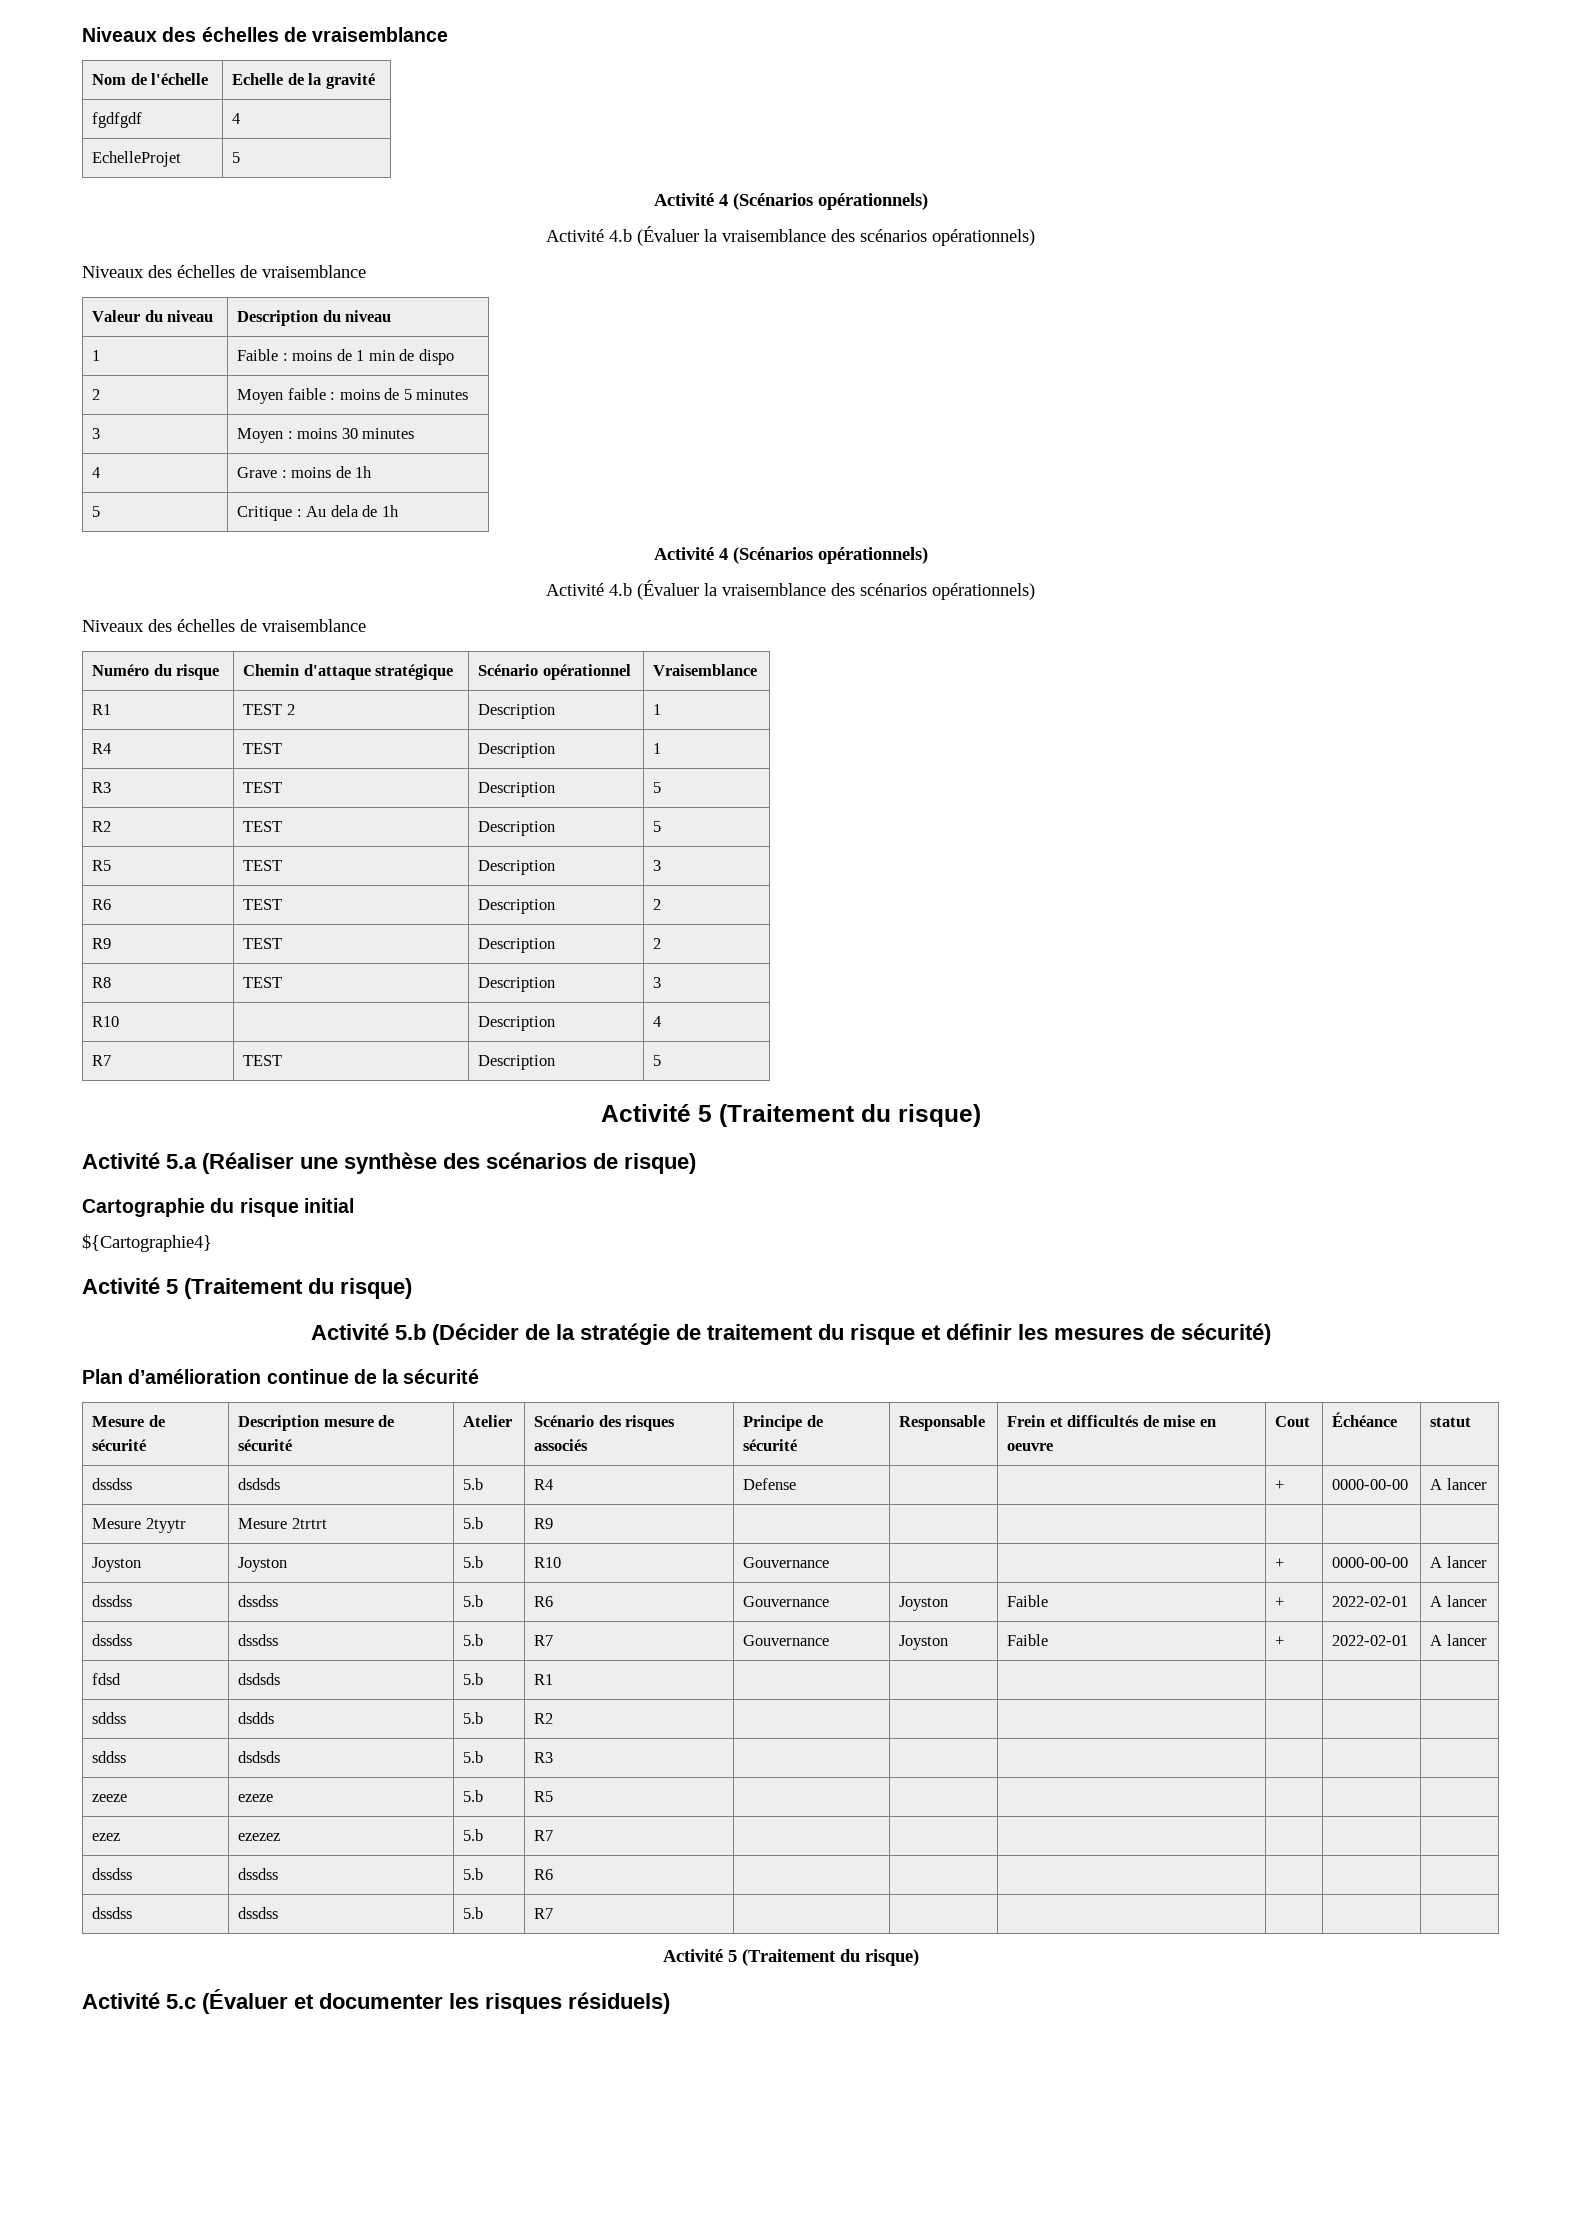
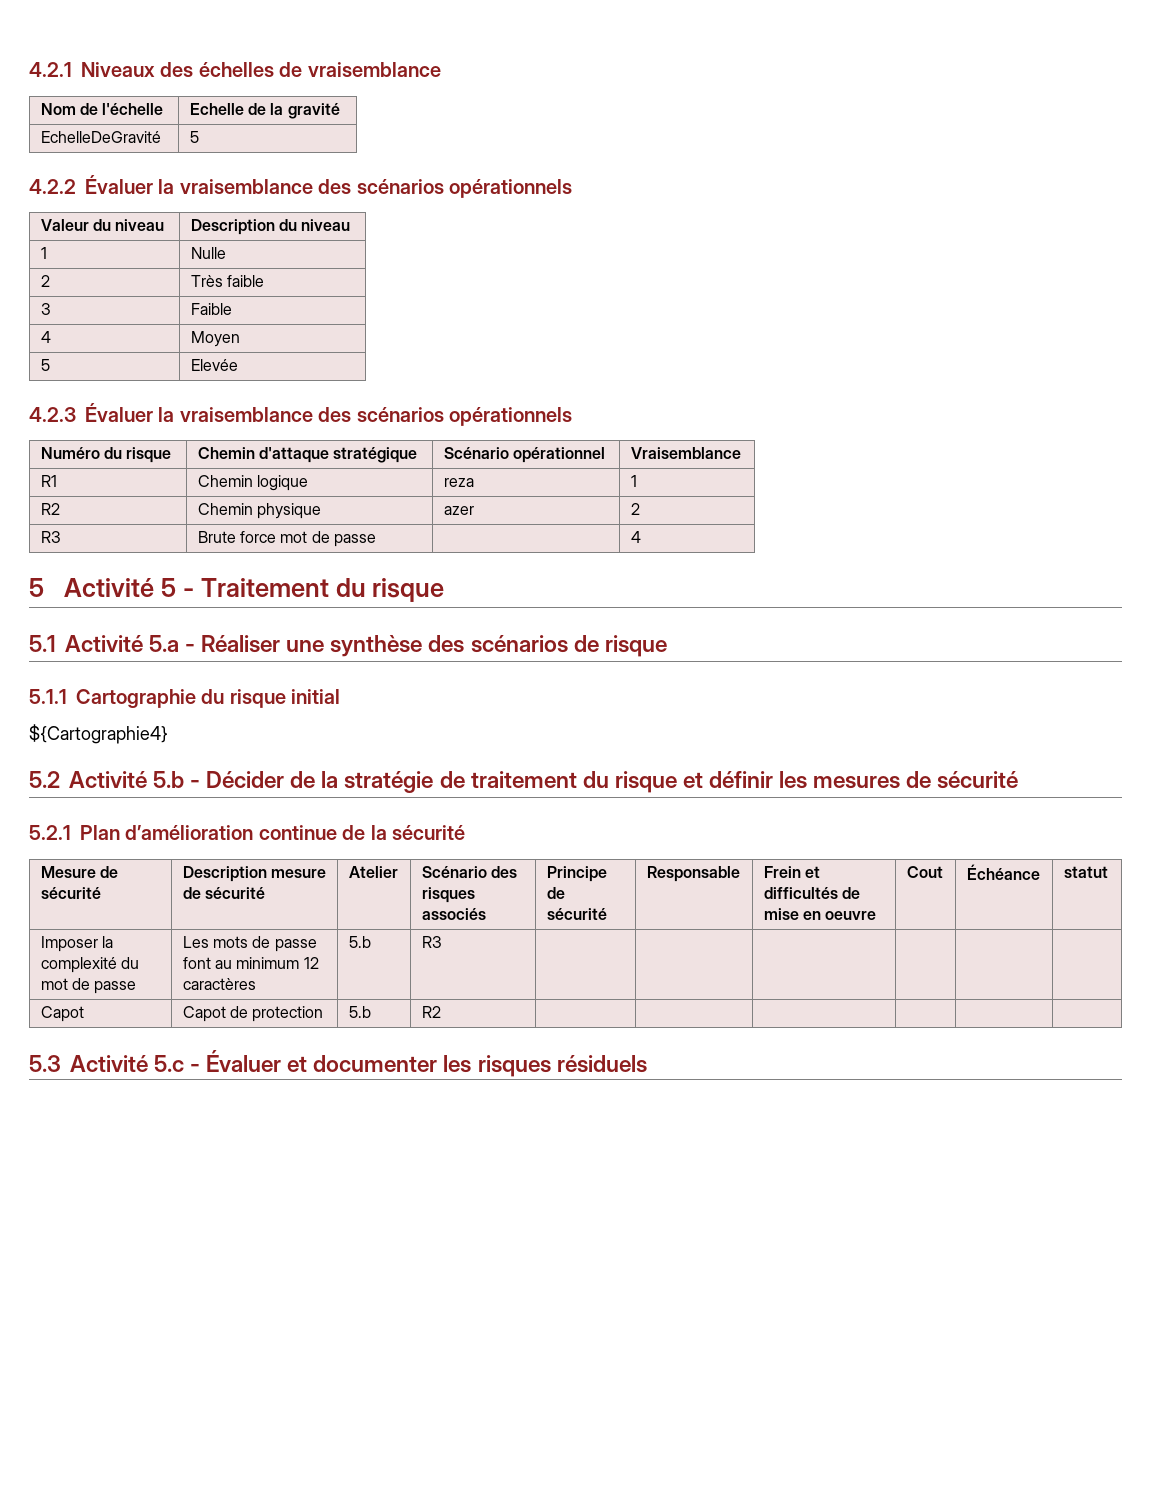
(82, 34) none -> [29,62,72,77] 4.2.1
[92,112,143,128] [232,113,241,124] [92,151,182,167] [232,152,241,163] [653,193,928,210] [546,226,1035,246] [82,265,366,278] fgdfgdf | 4 // EchelleProjet | 5 // Activité 4 (Scénarios opérationnels) // Activité 4.b (Évaluer la vraisemblance des scénarios opérationnels) // Niveaux des échelles de vraisemblance -> [40,131,161,143] [189,131,199,143] [29,175,572,198] EchelleDeGravité | 5 // 4.2.2 Évaluer la vraisemblance des scénarios opérationnels
[237,349,454,365] [92,389,101,400] [237,389,284,404] Faible : moins de 1 min de dispo // 2 | Moyen -> [190,247,226,259] [40,275,50,287] [190,275,223,287] Nulle // 2 | Très
[330,388,469,400] [92,428,101,439] [237,428,415,443] [92,467,101,478] [237,466,373,478] [92,506,101,517] [237,505,399,521] [653,547,928,564] [546,580,1035,600] [82,619,366,632] : moins de 5 minutes // 3 | Moyen : moins 30 minutes // 4 | Grave : moins de 1h // 5 | Critique : Au dela de 1h // Activité 4 (Scénarios opérationnels) // Activité 4.b (Évaluer la vraisemblance des scénarios opérationnels) // Niveaux des échelles de vraisemblance -> [40,303,51,315] [190,303,232,315] [40,331,51,343] [190,331,240,347] [40,359,50,371] [190,359,238,371] [29,403,572,426] // 3 | Faible // 4 | Moyen // 5 | Elevée // 4.2.3 Évaluer la vraisemblance des scénarios opérationnels
[243,704,295,715] [478,704,556,719] [653,704,662,715] [92,743,112,754] [243,743,283,754] [478,743,556,758] [653,743,662,754] [92,782,112,793] [243,782,283,793] [478,782,556,797] [653,782,662,793] [92,821,112,832] [243,821,283,832] [478,821,556,836] [653,821,662,832] [92,860,112,871] [243,860,283,871] [478,860,556,875] [653,860,662,871] [92,899,112,910] [243,899,283,910] [478,899,556,914] [653,899,662,910] [92,938,112,949] [243,938,283,949] [478,938,556,953] [653,938,662,949] [92,977,112,988] [243,977,283,988] [478,977,556,992] [653,977,662,988] [92,1016,120,1027] [478,1016,556,1031] [653,1016,662,1027] [92,1055,112,1066] [243,1055,283,1066] [478,1055,556,1070] [653,1055,662,1066] [600,1104,981,1127] [82,1152,294,1174] TEST 2 | Description | 1 // R4 | TEST | Description | 1 // R3 | TEST | Description | 5 // R2 | TEST | Description | 5 // R5 | TEST | Description | 3 // R6 | TEST | Description | 2 // R9 | TEST | Description | 2 // R8 | TEST | Description | 3 // R10 | | Description | 4 // R7 | TEST | Description | 5 // Activité 5 (Traitement du risque) // Activité 5.a (Réaliser -> [197,475,308,491] [443,478,474,487] [630,475,637,487] [40,503,60,515] [197,503,321,519] [443,506,474,515] [630,503,640,515] [40,531,61,543] [197,531,376,547] [630,531,641,543] [29,578,445,602] [29,635,281,653] Chemin logique | reza | 1 // R2 | Chemin physique | azer | 2 // R3 | Brute force mot de passe | | 4 // 5 Activité 5 - Traitement du risque // 5.1 Activité 5.a - Réaliser
[624,1153,696,1174] risque) // -> [604,635,667,657] [29,689,67,704] risque // 5.1.1
[82,1277,412,1299] [310,1323,519,1345] Activité 5 (Traitement du risque) // Activité 5.b (Décider -> [29,771,285,788] 5.2 Activité 5.b - Décider
[1180,1323,1271,1345] sécurité) // -> [937,771,1019,789] [29,825,71,840] sécurité // 5.2.1
[92,1478,133,1490] [238,1478,281,1490] [463,1478,484,1490] [534,1479,554,1490] [743,1478,797,1490] [1275,1480,1285,1490] [1332,1479,1409,1490] [1430,1478,1487,1490] [92,1518,186,1533] [238,1518,327,1529] [463,1517,484,1529] [534,1518,554,1529] [92,1557,142,1572] [238,1557,288,1572] [463,1556,484,1568] [534,1557,562,1568] [743,1557,830,1568] [1275,1558,1285,1568] [1332,1557,1409,1568] [1430,1556,1487,1568] [92,1595,133,1607] [238,1595,279,1607] [463,1595,484,1607] [534,1596,554,1607] [743,1596,830,1607] [899,1596,949,1611] [1007,1595,1049,1607] [1275,1597,1285,1607] [1332,1596,1409,1607] [1430,1595,1487,1607] [92,1634,133,1646] [238,1634,279,1646] [463,1634,484,1646] [534,1635,554,1646] [743,1635,830,1646] [899,1635,949,1650] [1007,1634,1049,1646] [1275,1636,1285,1646] [1332,1635,1409,1646] [1430,1634,1487,1646] [92,1673,122,1685] [238,1673,281,1685] [463,1673,484,1685] [534,1674,554,1685] [92,1712,127,1724] [238,1712,275,1724] [463,1712,484,1724] [534,1713,554,1724] [92,1751,127,1763] [238,1751,281,1763] [463,1751,484,1763] [534,1752,554,1763] [92,1794,128,1802] [238,1794,274,1802] [463,1790,484,1802] [534,1791,554,1802] [92,1833,121,1841] [238,1833,281,1841] [463,1829,484,1841] [534,1830,554,1841] [92,1868,133,1880] [238,1868,279,1880] [463,1868,484,1880] [534,1869,554,1880] [92,1907,133,1919] [238,1907,279,1919] [463,1907,484,1919] [534,1908,554,1919] [662,1949,919,1966] [82,1989,288,2014] dssdss | dsdsds | 5.b | R4 | Defense | | | + | 0000-00-00 | A lancer // Mesure 2tyytr | Mesure 2trtrt | 5.b | R9 | | | | | | // Joyston | Joyston | 5.b | R10 | Gouvernance | | | + | 0000-00-00 | A lancer // dssdss | dssdss | 5.b | R6 | Gouvernance | Joyston | Faible | + | 2022-02-01 | A lancer // dssdss | dssdss | 5.b | R7 | Gouvernance | Joyston | Faible | + | 2022-02-01 | A lancer // fdsd | dsdsds | 5.b | R1 | | | | | | // sddss | dsdds | 5.b | R2 | | | | | | // sddss | dsdsds | 5.b | R3 | | | | | | // zeeze | ezeze | 5.b | R5 | | | | | | // ezez | ezezez | 5.b | R7 | | | | | | // dssdss | dssdss | 5.b | R6 | | | | | | // dssdss | dssdss | 5.b | R7 | | | | | | // Activité 5 (Traitement du risque) // Activité 5.c (Évaluer -> [40,936,113,952] [40,957,139,973] [40,978,137,994] [182,936,317,952] [182,957,319,969] [182,978,256,990] [348,936,371,948] [421,936,442,948] [40,1006,84,1022] [182,1006,324,1022] [348,1006,371,1018] [421,1006,441,1018] [29,1050,282,1072] Imposer la complexité du mot de passe | Les mots de passe font au minimum 12 caractères | 5.b | R3 | | | | | | // Capot | Capot de protection | 5.b | R2 | | | | | | // 5.3 Activité 5.c - Évaluer
[568,1992,670,2014] résiduels) -> [556,1055,647,1073] résiduels

